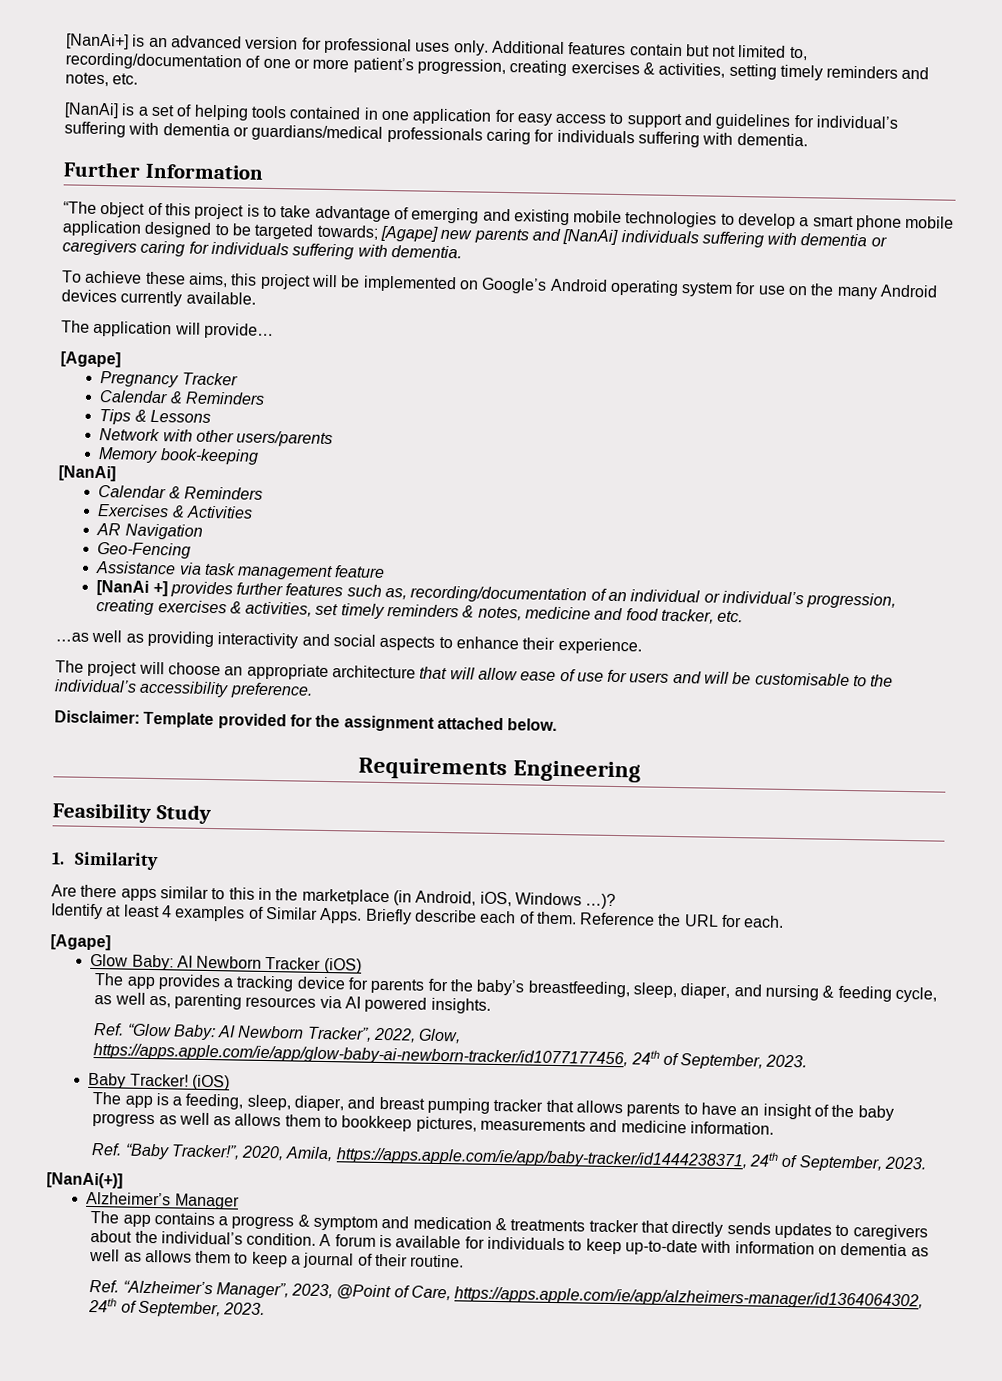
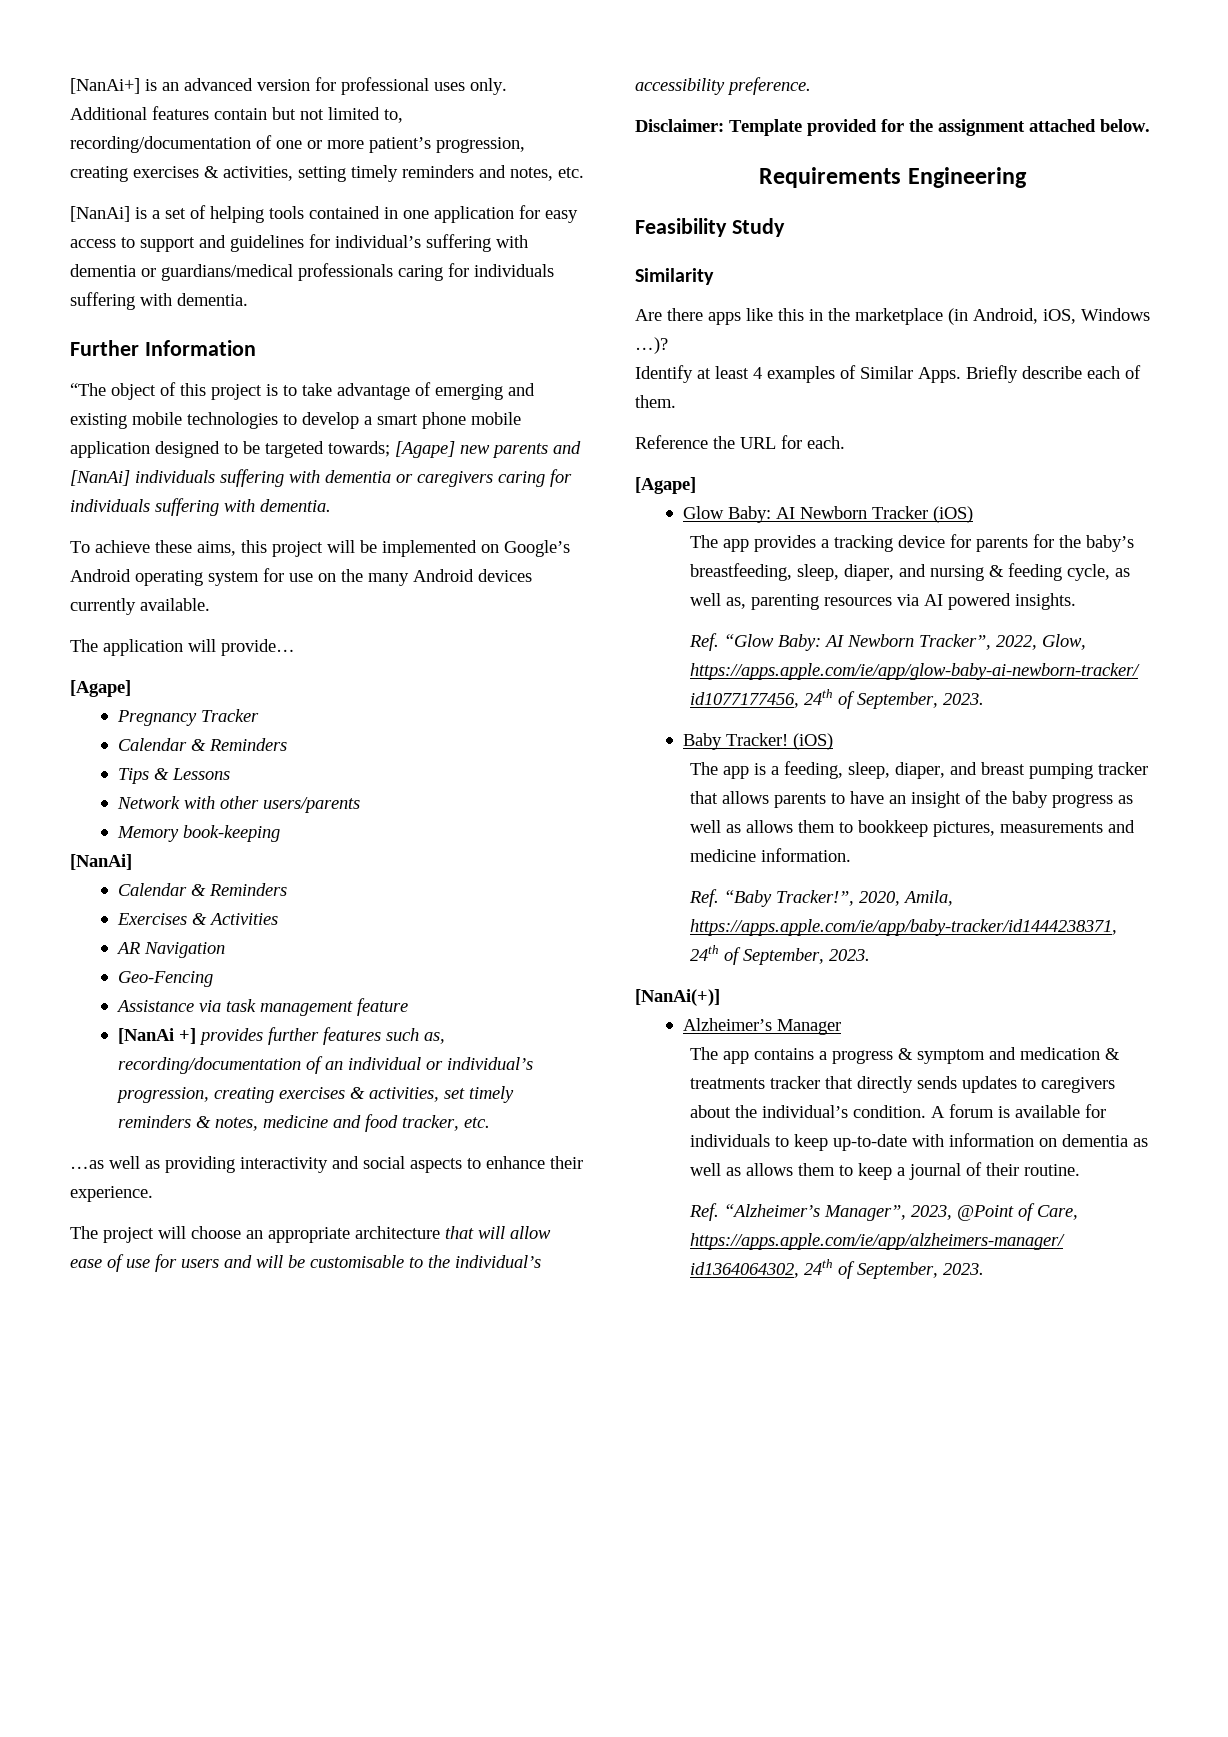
[51,851,65,865] 1. -> (785, 227) none
[159,886,226,900] similar to -> [746,308,773,321] like
(577, 918) none -> (676, 401) //

